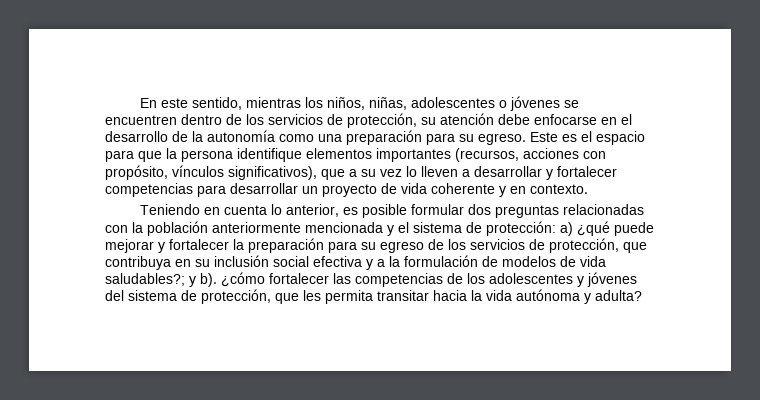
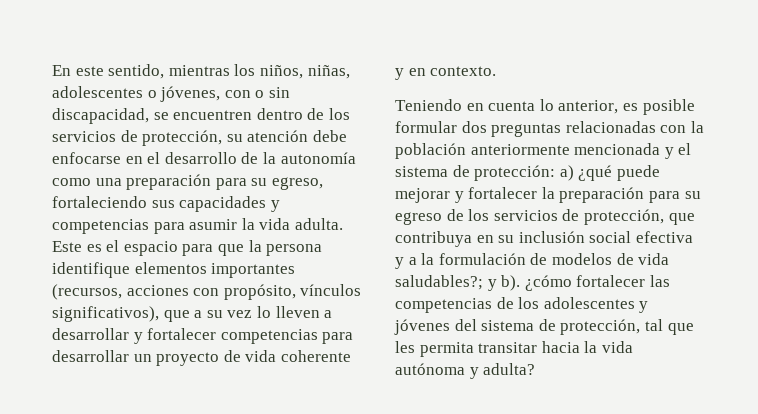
[510,96,561,111] jóvenes -> [160,86,290,102] [52,108,149,124] jóvenes, con o sin discapacidad,
[478,133,526,145] egreso. -> [271,177,323,190] [52,196,280,212] [52,218,343,234] egreso, fortaleciendo sus capacidades y competencias para asumir la vida adulta.
(271, 296) none -> [644,319,663,331] tal

